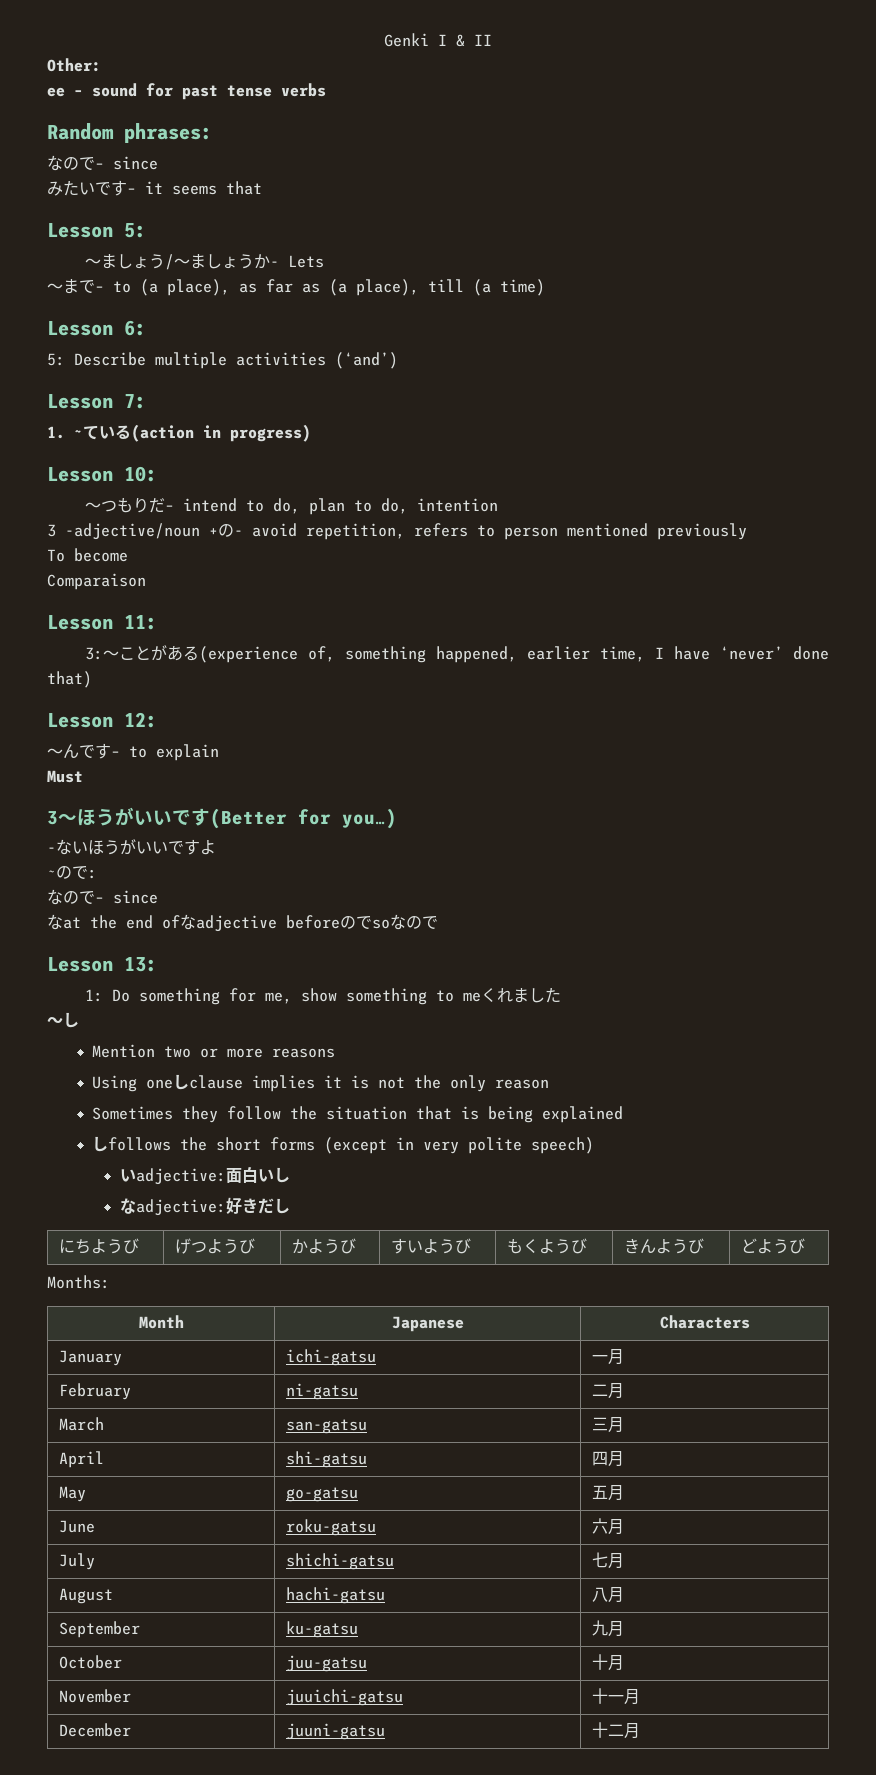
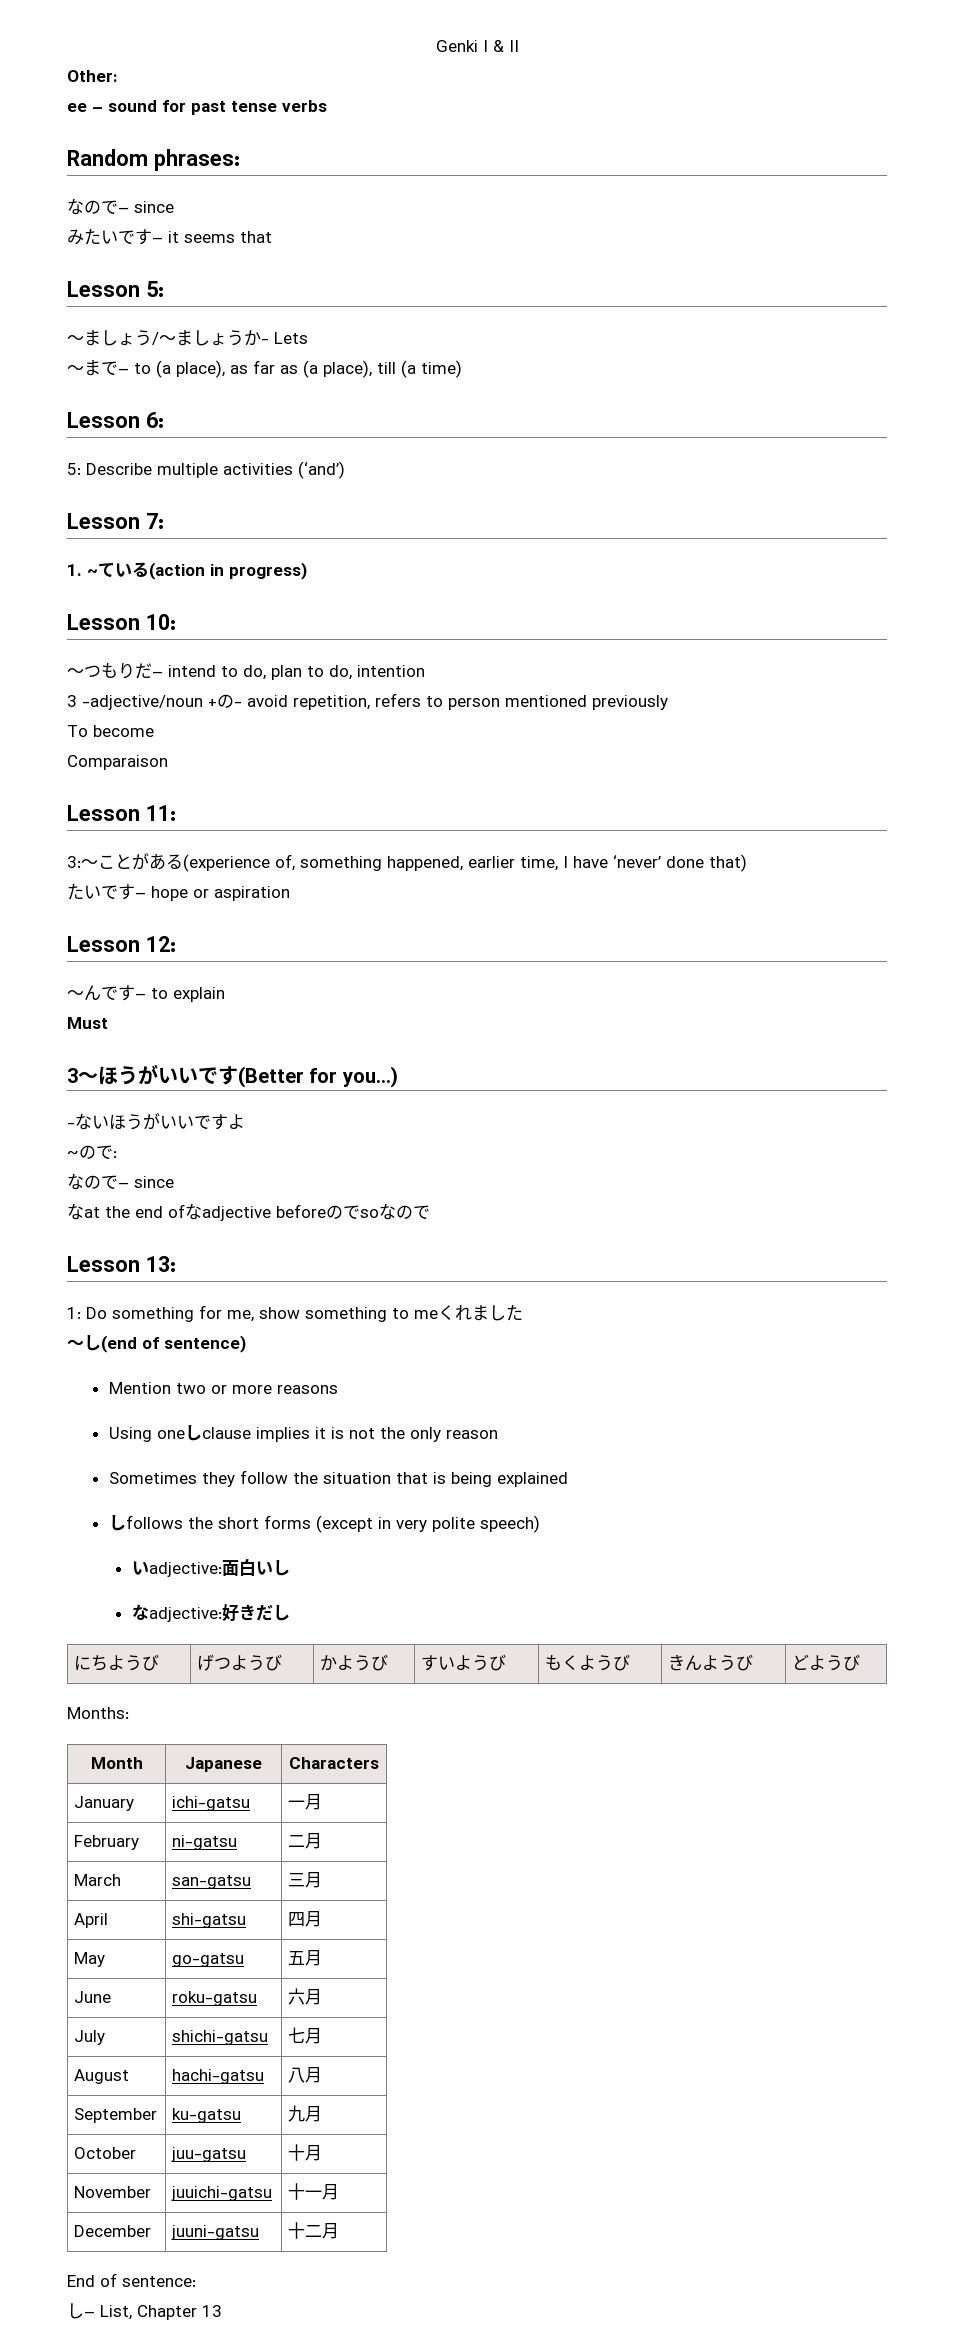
(92, 679) none -> [67,883,290,901] // たいです– hope or aspiration
(79, 1020) none -> [101,1335,246,1353] (end of sentence)
(640, 1731) none -> [67,2273,196,2287] [67,2303,222,2320] // End of sentence: // し– List, Chapter 13

